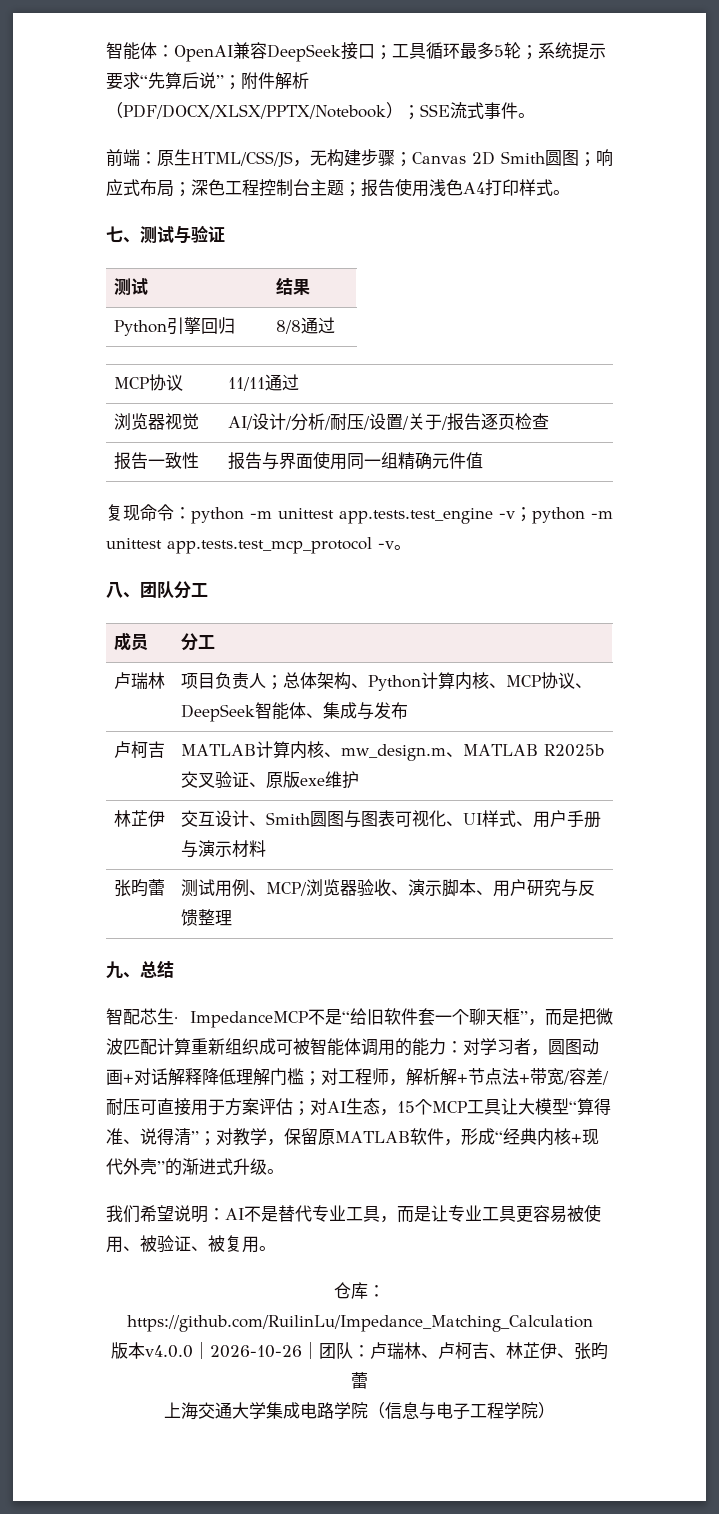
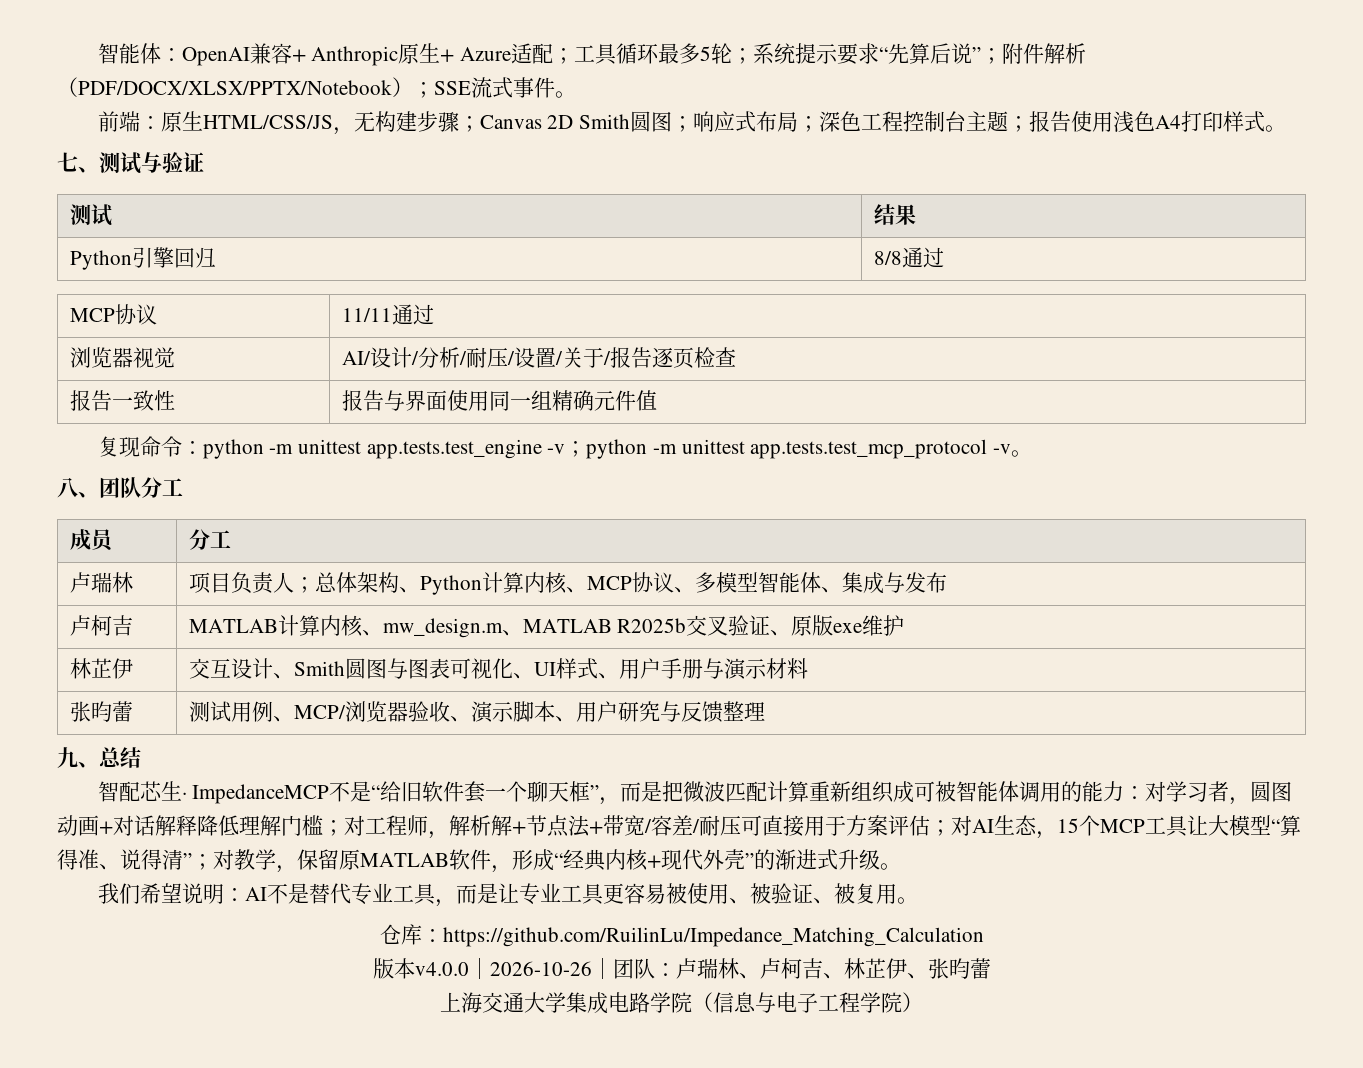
[267,42,375,62] DeepSeek接口 -> [291,43,554,66] + Anthropic原生+ Azure适配
[181,704,256,722] DeepSeek -> [694,572,758,593] 多模型

